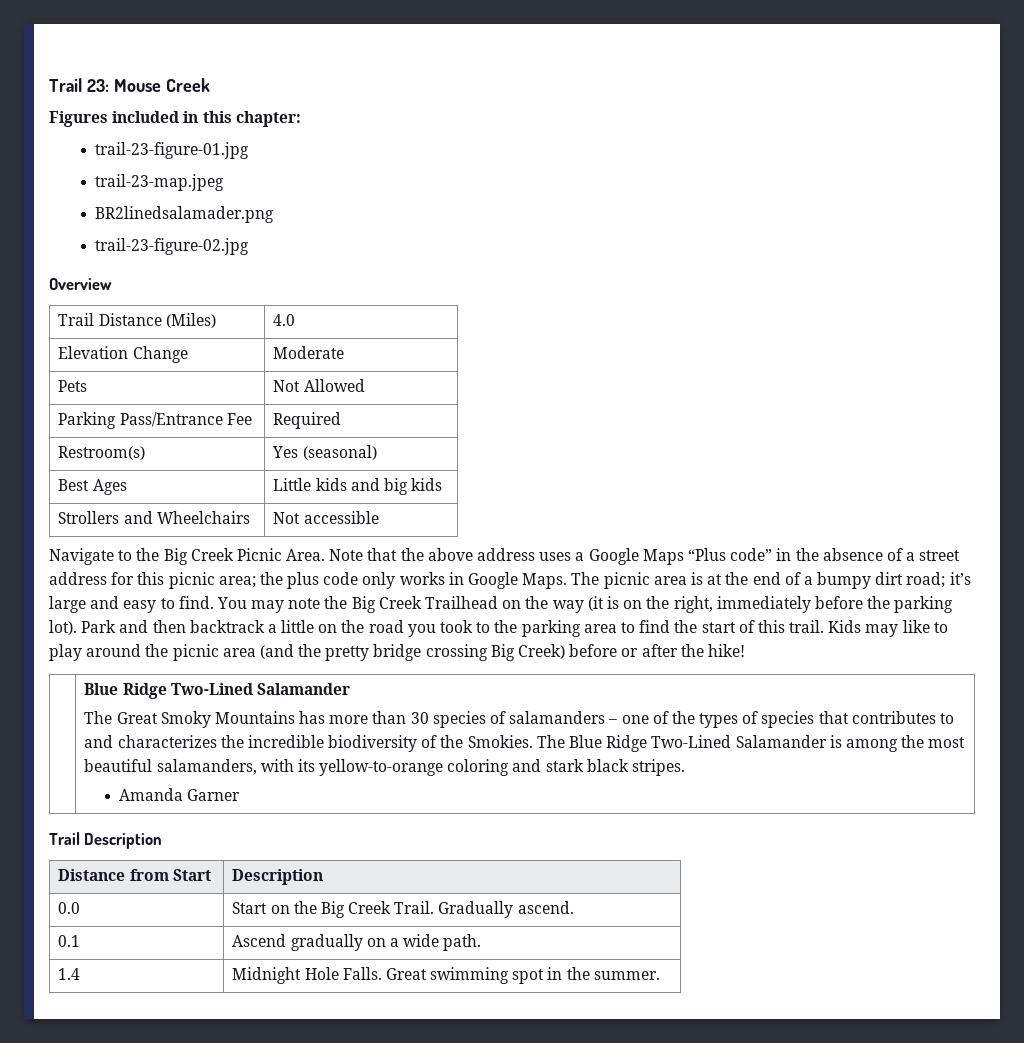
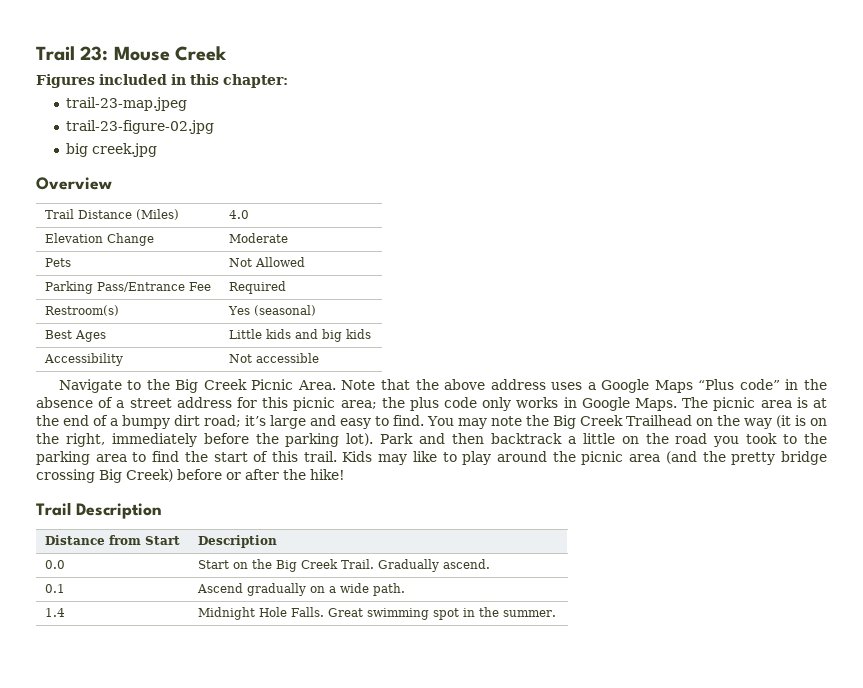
[95,142,250,159] // trail-23-figure-01.jpg -> (288, 81) none
[95,206,275,223] [95,238,250,255] BR2linedsalamader.png // trail-23-figure-02.jpg -> [66,120,215,134] [66,143,158,157] trail-23-figure-02.jpg // big creek.jpg
[58,511,250,524] Strollers and Wheelchairs -> [43,353,123,366] Accessibility
[84,683,350,699] [84,711,955,728] [84,735,966,752] [84,759,686,776] [118,788,241,801] // | Blue Ridge Two-Lined Salamander // The Great Smoky Mountains has more than 30 species of salamanders – one of the types of species that contributes to and characterizes the incredible biodiversity of the Smokies. The Blue Ridge Two-Lined Salamander is among the most beautiful salamanders, with its yellow-to-orange coloring and stark black stripes. // Amanda Garner -> (345, 474) none

